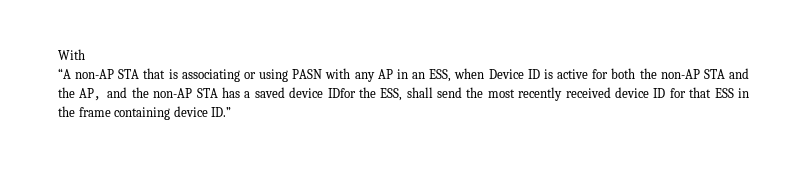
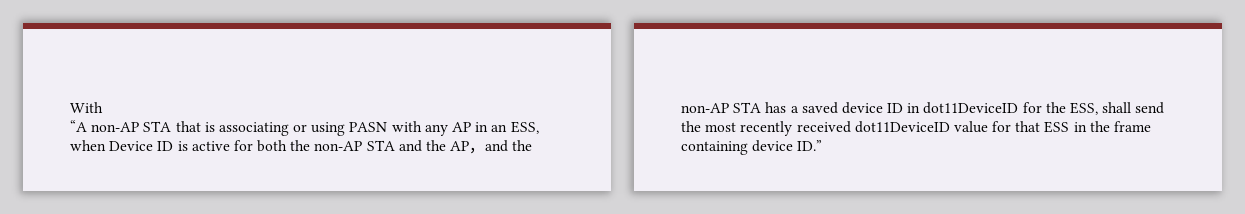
[327,88,356,98] IDfor -> [887,102,1042,114] ID in dot11DeviceID for
[615,87,666,98] device ID -> [854,121,988,133] dot11DeviceID value

